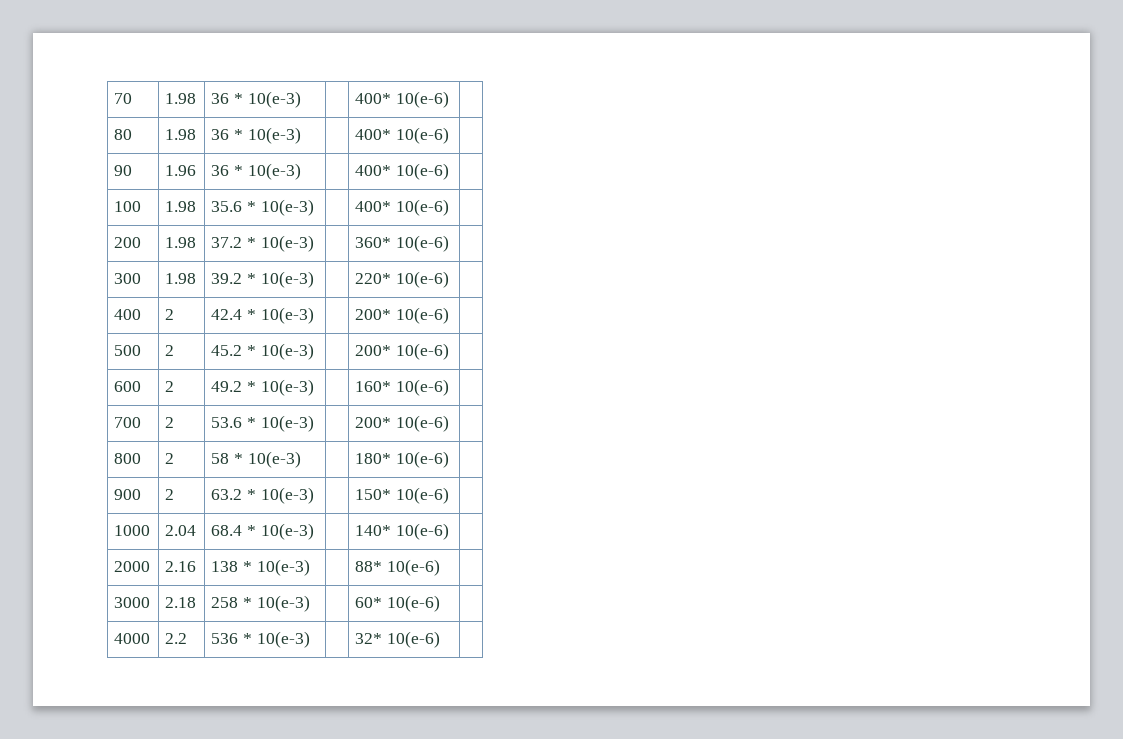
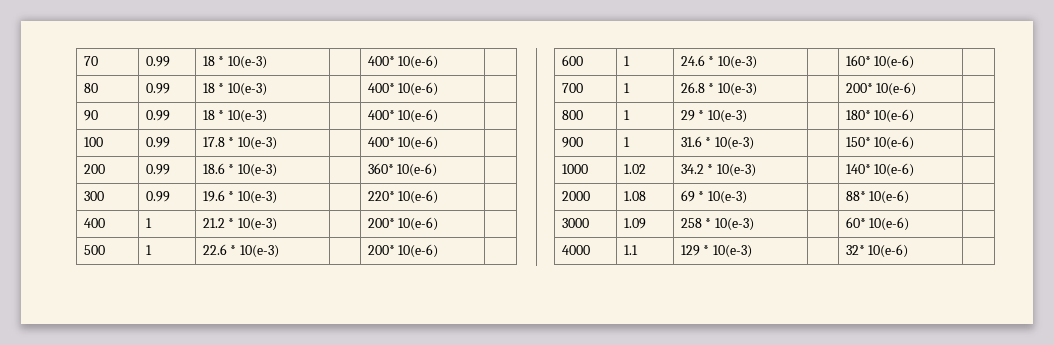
[165,93,197,104] [211,93,230,104] 1.98 | 36 -> [145,56,170,67] [202,56,215,66] 0.99 | 18
[165,129,197,140] [211,129,230,140] 1.98 | 36 -> [145,83,170,94] [202,83,215,93] 0.99 | 18
[165,165,197,176] [211,165,230,176] 1.96 | 36 -> [145,110,170,121] [202,110,215,120] 0.99 | 18
[165,201,197,212] [211,201,243,212] 1.98 | 35.6 -> [145,137,170,148] [202,137,225,147] 0.99 | 17.8
[165,237,197,248] [211,237,243,248] 1.98 | 37.2 -> [145,164,170,175] [202,163,225,174] 0.99 | 18.6
[165,273,197,284] [211,273,243,284] 1.98 | 39.2 -> [145,191,170,202] [202,190,225,202] 0.99 | 19.6
[165,309,175,320] [211,309,243,320] 2 | 42.4 -> [145,218,152,228] [202,218,225,228] 1 | 21.2
[165,345,175,356] [211,345,243,356] 2 | 45.2 -> [145,245,152,255] [202,244,227,255] 1 | 22.6
[165,381,175,392] [211,381,243,392] 2 | 49.2 -> [623,56,630,66] [680,55,705,66] 1 | 24.6
[165,417,175,428] [211,417,243,428] 2 | 53.6 -> [623,83,630,93] [680,82,705,93] 1 | 26.8
[165,453,175,464] [211,453,230,464] 2 | 58 -> [623,110,630,120] [680,110,695,121] 1 | 29
[165,489,175,500] [211,489,243,500] 2 | 63.2 -> [623,137,630,147] [680,136,702,147] 1 | 31.6
[165,525,197,536] [211,525,243,536] 2.04 | 68.4 -> [623,164,646,174] [680,164,704,174] 1.02 | 34.2
[165,561,197,572] [211,561,239,572] 2.16 | 138 -> [623,191,646,201] [680,190,695,202] 1.08 | 69
[165,597,197,608] 2.18 -> [623,218,646,229] 1.09
[165,633,188,644] [211,633,239,644] 2.2 | 536 -> [623,245,638,255] [680,245,700,256] 1.1 | 129

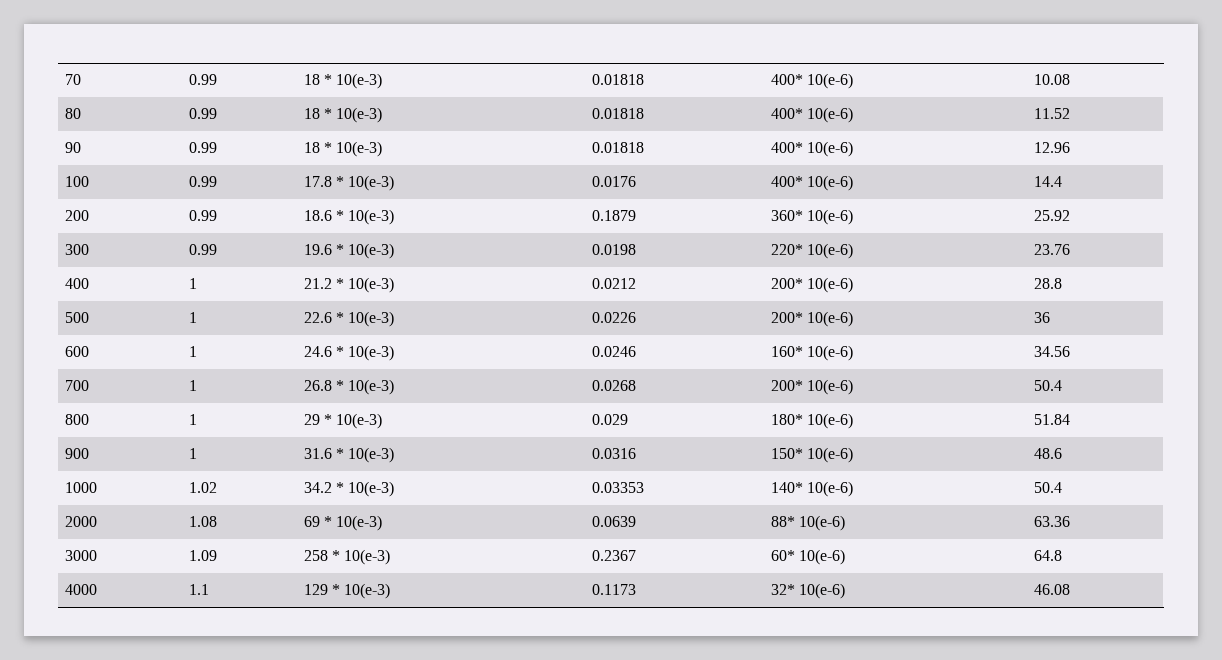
[367,55,439,69] | 400* 10(e-6) | -> [591,74,644,85] [770,73,854,89] [1033,74,1070,85] 0.01818 | 400* 10(e-6) | 10.08
[367,82,439,96] | 400* 10(e-6) | -> [591,108,644,119] [770,107,854,123] [1033,108,1070,119] 0.01818 | 400* 10(e-6) | 11.52
[367,109,439,123] | 400* 10(e-6) | -> [591,142,644,153] [770,141,854,157] [1033,142,1070,153] 0.01818 | 400* 10(e-6) | 12.96
[367,136,439,150] | 400* 10(e-6) | -> [591,176,636,187] [770,175,854,191] [1033,176,1062,187] 0.0176 | 400* 10(e-6) | 14.4
(278, 170) none -> [591,210,636,221] 0.1879
(438, 170) none -> [1033,210,1070,221] 25.92
(278, 197) none -> [591,244,636,255] 0.0198
(439, 197) none -> [1033,244,1070,255] 23.76
[367,217,439,231] | 200* 10(e-6) | -> [591,278,636,289] [770,277,854,293] [1033,278,1062,289] 0.0212 | 200* 10(e-6) | 28.8
[367,244,439,258] | 200* 10(e-6) | -> [591,312,636,323] [770,311,854,327] [1033,312,1050,323] 0.0226 | 200* 10(e-6) | 36
(758, 62) none -> [591,346,636,357] 0.0246
(915, 62) none -> [1033,346,1070,357] 34.56
[845,82,917,96] | 200* 10(e-6) | -> [591,380,636,391] [770,379,854,395] [1033,380,1062,391] 0.0268 | 200* 10(e-6) | 50.4
(748, 116) none -> [591,414,628,425] 0.029
(915, 116) none -> [1033,414,1070,425] 51.84
(755, 143) none -> [591,448,636,459] 0.0316
(915, 143) none -> [1033,448,1062,459] 48.6
(757, 170) none -> [591,482,644,493] 0.03353
(915, 170) none -> [1033,482,1062,493] 50.4
(748, 197) none -> [591,516,636,527] 0.0639
(910, 197) none -> [1033,516,1070,527] 63.36
(755, 224) none -> [591,550,636,561] 0.2367
(910, 224) none -> [1033,550,1062,561] 64.8
(753, 251) none -> [591,584,636,595] 0.1173
(909, 251) none -> [1033,584,1070,595] 46.08

